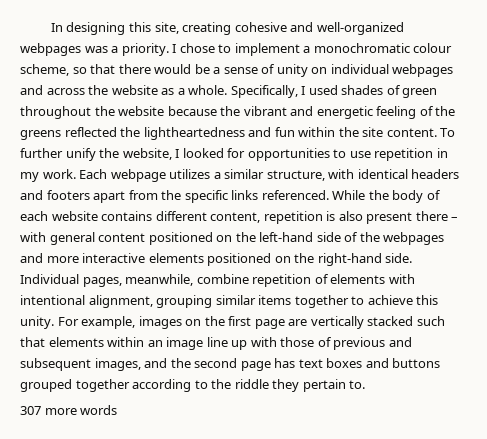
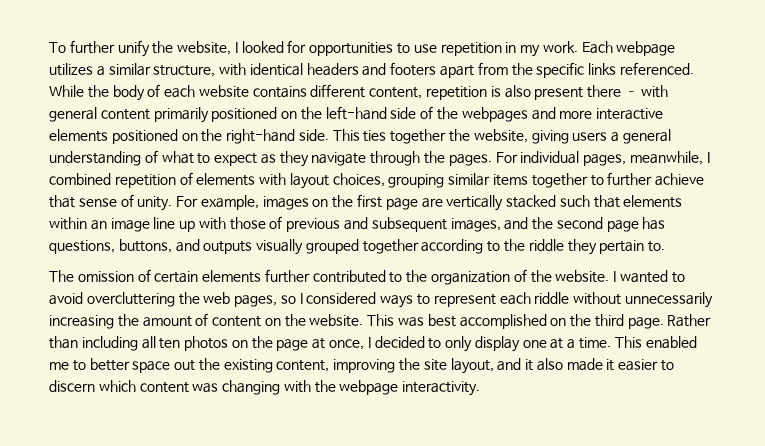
[50,22,404,35] [20,43,453,56] [20,64,454,77] [20,85,438,98] [20,106,456,119] [20,127,437,140] In designing this site, creating cohesive and well-organized webpages was a priority. I chose to implement a monochromatic colour scheme, so that there would be a sense of unity on individual webpages and across the website as a whole. Specifically, I used shades of green throughout the website because the vibrant and energetic feeling of the greens reflected the lightheartedness and fun within the site content. -> (49, 47) none
(146, 237) none -> [153,107,209,123] primarily
[20,274,249,287] Individual pages, meanwhile, combine -> [332,129,671,144] [49,150,710,167] [49,173,111,185] This ties together the website, giving users a general understanding of what to expect as they navigate through the pages. For individual pages, meanwhile, I combined
[20,295,153,308] intentional alignment, -> [289,173,385,189] layout choices,
[367,295,439,305] achieve this -> [607,172,705,186] [49,194,134,208] further achieve that sense of
[298,358,441,368] text boxes and buttons -> [49,239,304,255] questions, buttons, and outputs visually
[20,405,118,415] 307 more words -> [49,269,685,285] [49,292,713,308] [49,313,712,329] [49,336,697,352] [49,358,675,374] [49,380,481,396] The omission of certain elements further contributed to the organization of the website. I wanted to avoid overcluttering the web pages, so I considered ways to represent each riddle without unnecessarily increasing the amount of content on the website. This was best accomplished on the third page. Rather than including all ten photos on the page at once, I decided to only display one at a time. This enabled me to better space out the existing content, improving the site layout, and it also made it easier to discern which content was changing with the webpage interactivity.

